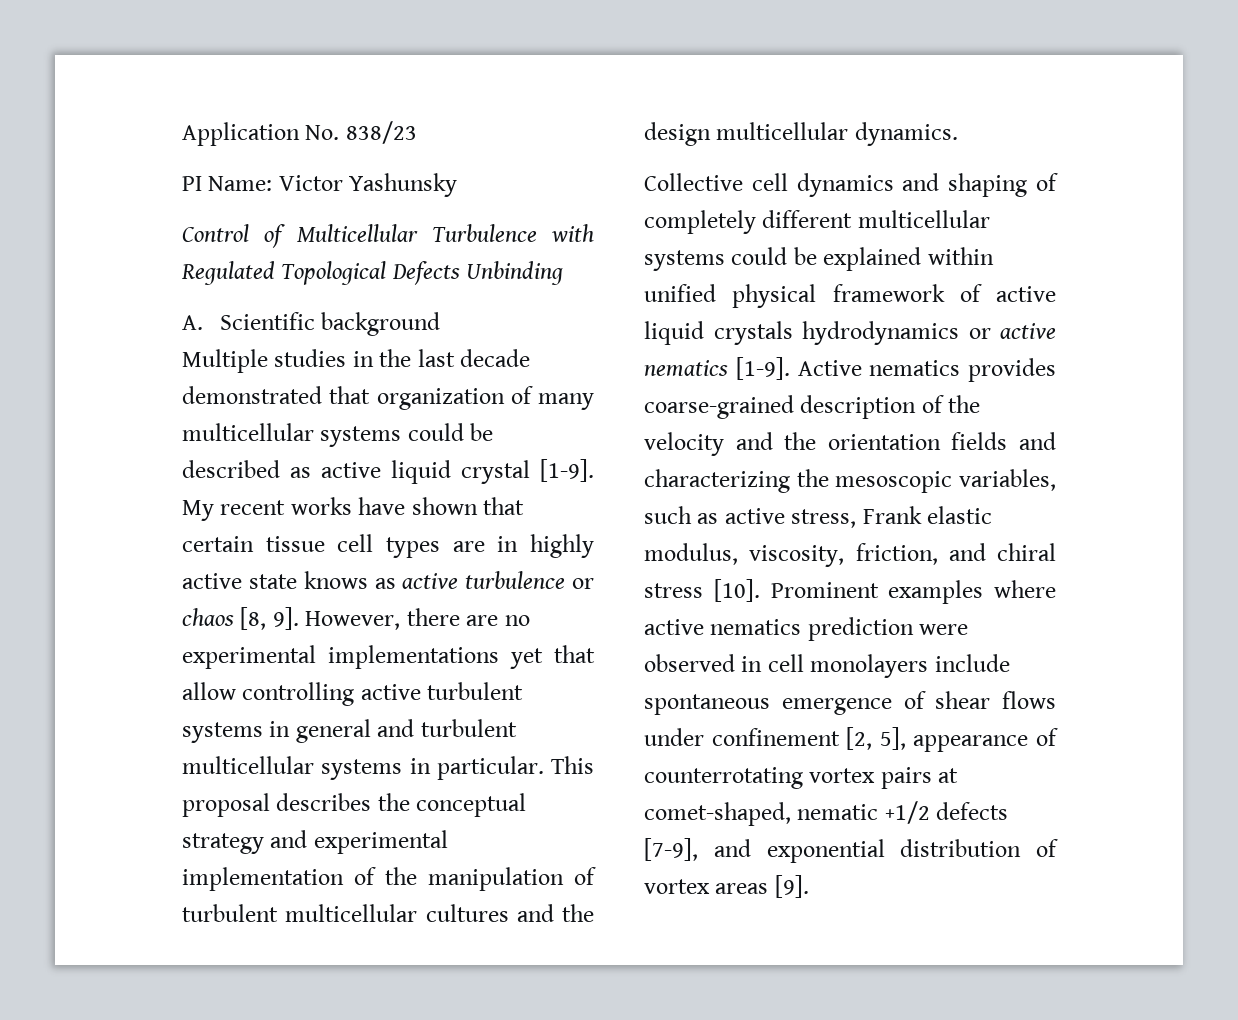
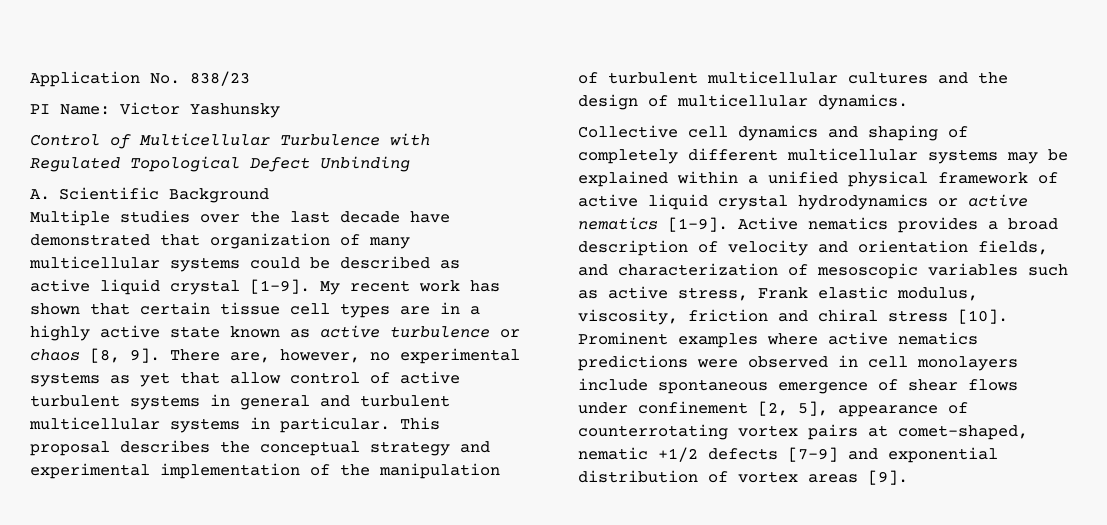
[391,261,460,285] Defects -> [250,157,310,172] Defect
[321,312,441,336] background -> [168,188,269,203] Background
[352,351,374,367] in -> [200,214,240,223] over
(531, 358) none -> [410,211,450,223] have
[290,497,406,515] works have -> [419,280,500,292] work has
(519, 544) none -> [470,306,480,315] a
[303,571,368,589] knows -> [230,326,280,338] known
[305,608,530,630] [182,645,499,669] However, there are no experimental implementations -> [170,348,520,364] [30,372,130,387] There are, however, no experimental systems as
[242,682,355,706] controlling -> [290,372,390,384] control of
(711, 134) none -> [648,95,668,107] of
[731,247,788,265] could -> [1007,152,1038,164] may
(994, 256) none -> [748,175,758,184] a
[713,321,793,345] crystals -> [718,195,788,210] crystal
[644,395,794,419] coarse-grained -> [988,218,1058,230] a broad
[948,395,981,413] the -> (718, 247) none
[784,432,1056,450] [644,469,1056,493] the orientation fields and characterizing the mesoscopic variables, -> [858,240,1048,255] [578,263,1018,279] orientation fields, and characterization of mesoscopic variables
[855,543,938,565] friction, -> [688,309,768,322] friction
[807,617,914,641] prediction -> [578,355,688,371] predictions
[644,838,698,861] [7-9], -> [788,447,838,462] [7-9]

